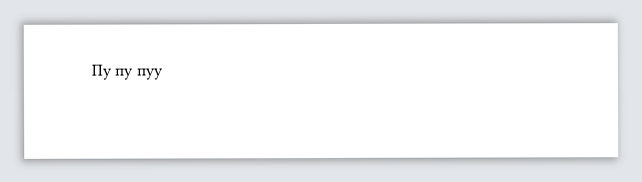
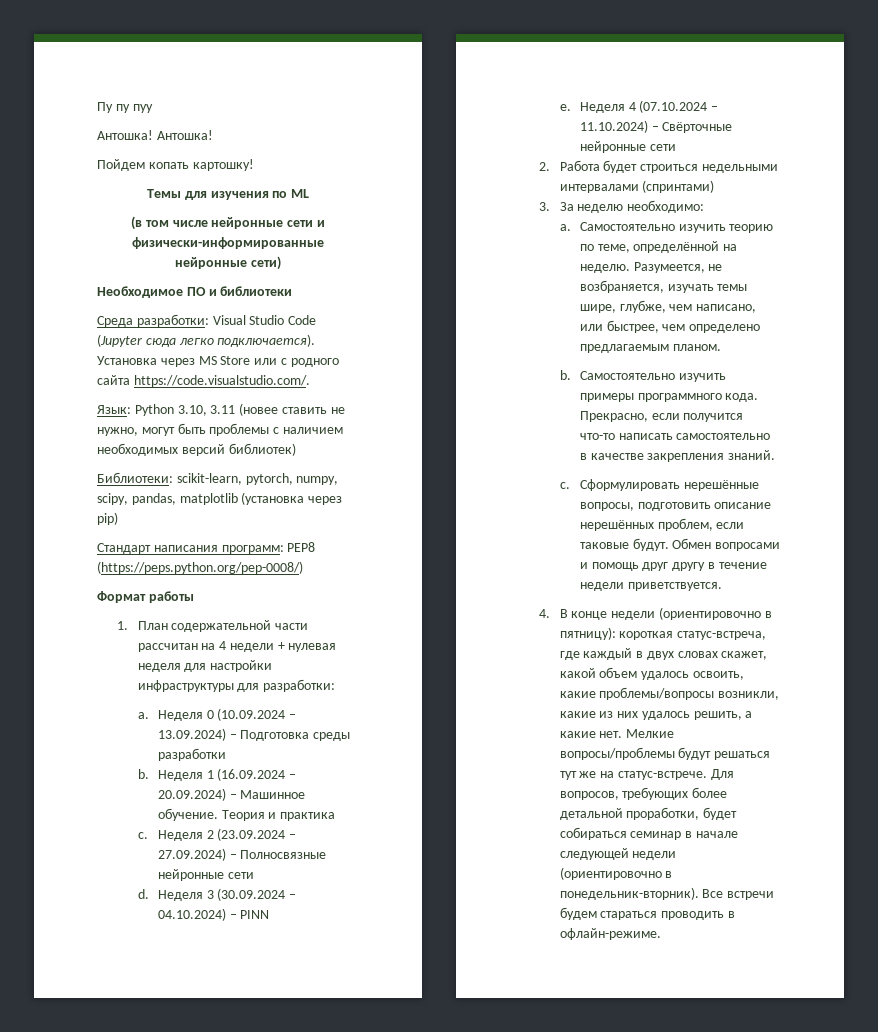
(163, 74) none -> [97,130,213,140] [97,159,254,171] [146,189,310,200] [131,216,325,230] [132,237,324,249] [175,256,281,270] [97,286,293,298] [97,314,317,327] [97,334,316,347] [97,356,339,367] [97,375,310,387] [97,403,345,416] [97,423,343,436] [97,443,296,456] [97,472,339,485] [97,492,343,505] [97,512,118,525] [97,542,316,554] [97,561,303,574] [97,591,194,603] [117,620,309,632] [137,641,337,652] [137,660,273,672] [137,679,336,692] [137,708,297,721] [157,728,351,741] [157,748,226,761] [137,768,297,781] [157,788,306,801] [157,808,336,821] [137,828,297,841] [157,848,327,861] [157,869,254,881] [137,888,297,901] [157,908,270,921] [559,100,719,113] [579,120,733,133] [579,141,676,153] [539,160,778,173] [559,180,715,193] [539,200,705,213] [559,222,774,233] [579,241,738,253] [579,262,723,273] [579,280,748,293] [579,300,757,313] [579,320,761,333] [579,344,721,353] [559,370,726,382] [579,393,759,402] [579,411,744,422] [579,433,771,440] [579,450,776,462] [559,479,759,491] [579,502,772,511] [579,518,745,531] [579,538,781,551] [579,562,767,571] [579,582,722,591] [539,607,772,620] [559,627,767,640] [559,648,768,660] [559,667,744,680] [559,687,780,700] [559,711,753,720] [559,729,675,738] [559,747,771,760] [559,769,734,780] [559,787,728,800] [559,807,738,820] [559,827,738,840] [559,848,677,860] [559,867,673,880] [559,887,775,900] [559,907,735,920] [559,928,661,940] // Антошка! Антошка! // Пойдем копать картошку! // Темы для изучения по ML // (в том числе нейронные сети и физически-информированные нейронные сети) // Необходимое ПО и библиотеки // Среда разработки: Visual Studio Code (Jupyter сюда легко подключается). Установка через MS Store или с родного сайта https://code.visualstudio.com/. // Язык: Python 3.10, 3.11 (новее ставить не нужно, могут быть проблемы с наличием необходимых версий библиотек) // Библиотеки: scikit-learn, pytorch, numpy, scipy, pandas, matplotlib (установка через pip) // Стандарт написания программ: PEP8 (https://peps.python.org/pep-0008/) // Формат работы // 1. План содержательной части рассчитан на 4 недели + нулевая неделя для настройки инфраструктуры для разработки: // a. Неделя 0 (10.09.2024 – 13.09.2024) – Подготовка среды разработки // b. Неделя 1 (16.09.2024 – 20.09.2024) – Машинное обучение. Теория и практика // c. Неделя 2 (23.09.2024 – 27.09.2024) – Полносвязные нейронные сети // d. Неделя 3 (30.09.2024 – 04.10.2024) – PINN // e. Неделя 4 (07.10.2024 – 11.10.2024) – Свёрточные нейронные сети // 2. Работа будет строиться недельными интервалами (спринтами) // 3. За неделю необходимо: // a. Самостоятельно изучить теорию по теме, определённой на неделю. Разумеется, не возбраняется, изучать темы шире, глубже, чем написано, или быстрее, чем определено предлагаемым планом. // b. Самостоятельно изучить примеры программного кода. Прекрасно, если получится что-то написать самостоятельно в качестве закрепления знаний. // c. Сформулировать нерешённые вопросы, подготовить описание нерешённых проблем, если таковые будут. Обмен вопросами и помощь друг другу в течение недели приветствуется. // 4. В конце недели (ориентировочно в пятницу): короткая статус-встреча, где каждый в двух словах скажет, какой объем удалось освоить, какие проблемы/вопросы возникли, какие из них удалось решить, а какие нет. Мелкие вопросы/проблемы будут решаться тут же на статус-встрече. Для вопросов, требующих более детальной проработки, будет собираться семинар в начале следующей недели (ориентировочно в понедельник-вторник). Все встречи будем стараться проводить в офлайн-режиме.

